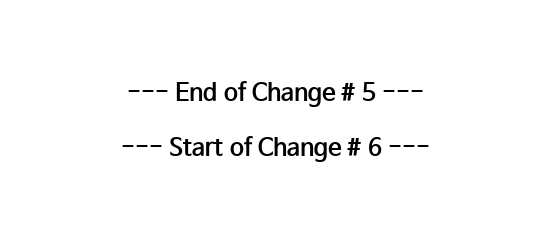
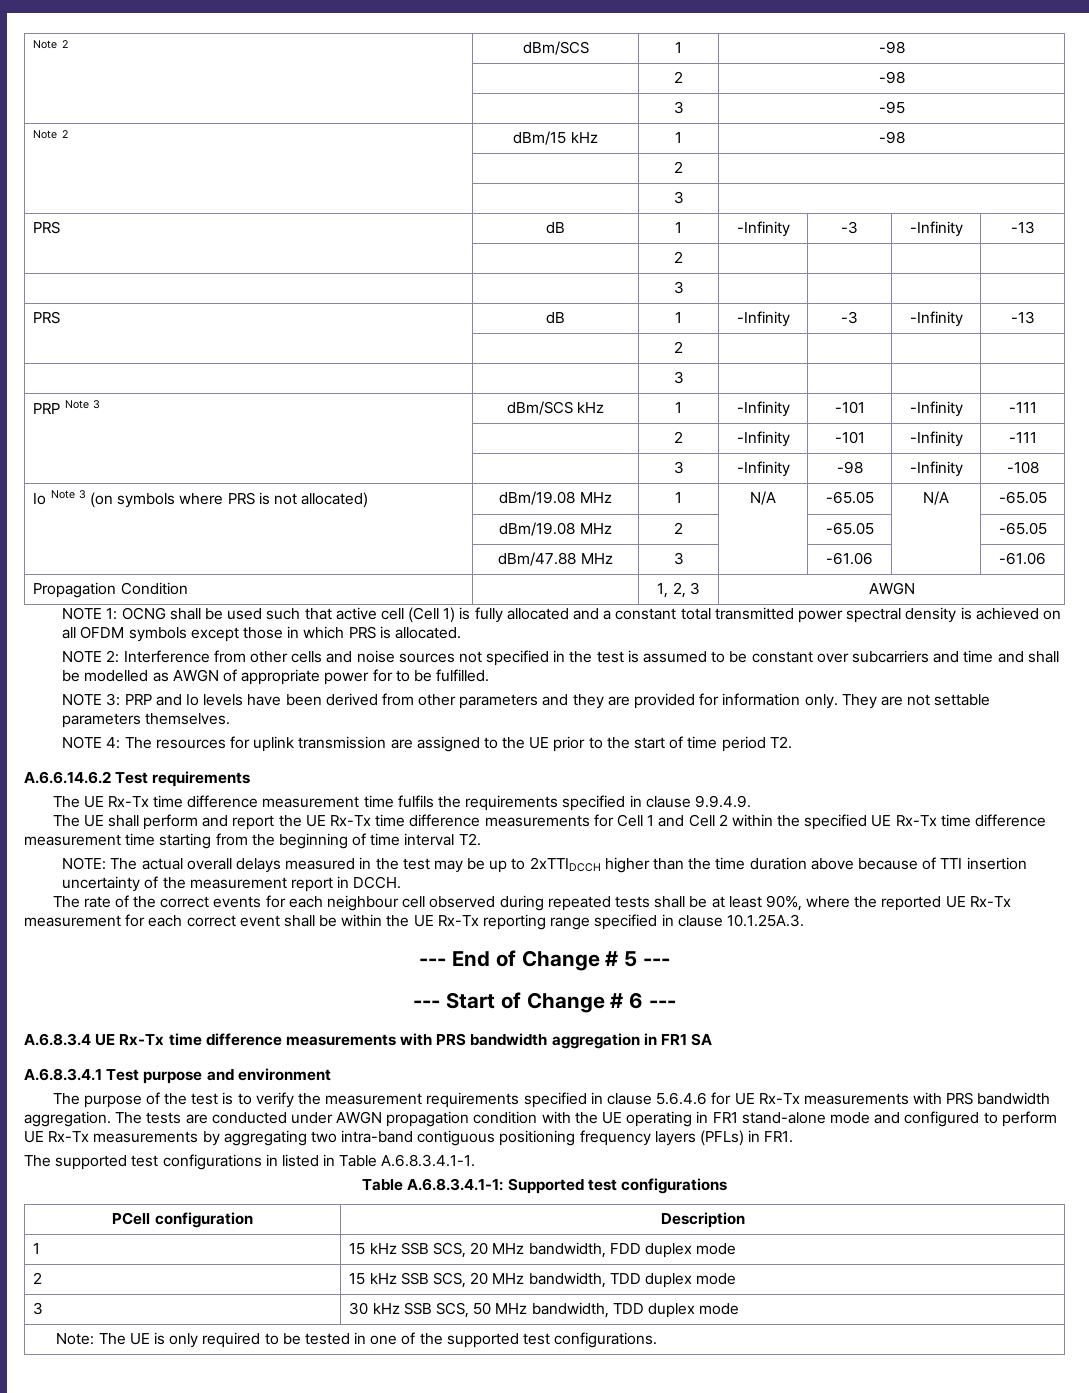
(126, 95) none -> [33,40,68,49] [522,41,589,55] [675,42,682,53] [878,41,905,54] [674,71,683,83] [878,71,905,84] [673,101,684,114] [878,101,905,114] [33,130,68,139] [513,131,598,145] [675,132,682,143] [878,131,905,144] [674,161,683,173] [673,191,684,204] [33,221,61,234] [546,222,565,234] [675,222,682,233] [736,221,790,237] [841,221,858,234] [909,221,963,237] [1010,221,1035,234] [674,251,683,263] [673,281,684,294] [33,311,61,324] [546,312,565,324] [675,312,682,323] [736,311,790,327] [841,311,858,324] [909,311,963,327] [1010,311,1035,324] [674,341,683,353] [673,371,684,384] [33,400,100,414] [506,401,605,415] [675,402,682,413] [736,401,790,417] [834,401,865,414] [909,401,963,417] [1008,402,1037,413] [674,431,683,443] [736,431,790,447] [834,431,865,444] [909,431,963,447] [1008,432,1037,443] [673,461,684,474] [736,461,790,477] [836,461,863,474] [909,461,963,477] [1006,461,1039,474] [33,490,369,508] [499,491,612,505] [675,492,682,503] [750,491,776,505] [825,491,874,504] [923,491,949,505] [998,491,1047,504] [499,522,612,536] [674,522,683,534] [825,522,874,535] [998,522,1047,535] [498,552,613,566] [673,552,684,565] [826,552,873,565] [999,552,1046,565] [33,582,188,598] [657,582,700,598] [868,582,915,595] [62,607,1061,623] [62,626,461,642] [62,650,1059,666] [62,669,490,685] [62,693,991,709] [62,713,231,728] [62,736,792,752] [24,771,251,787] [52,795,751,811] [52,814,1046,830] [24,833,481,849] [62,857,1027,873] [62,876,402,892] [52,895,1011,911] [24,914,804,930] Note 2 | dBm/SCS | 1 | -98 // | | 2 | -98 // | | 3 | -95 // Note 2 | dBm/15 kHz | 1 | -98 // | | 2 | // | | 3 | // PRS | dB | 1 | -Infinity | -3 | -Infinity | -13 // | | 2 | | | | // | | 3 | | | | // PRS | dB | 1 | -Infinity | -3 | -Infinity | -13 // | | 2 | | | | // | | 3 | | | | // PRP Note 3 | dBm/SCS kHz | 1 | -Infinity | -101 | -Infinity | -111 // | | 2 | -Infinity | -101 | -Infinity | -111 // | | 3 | -Infinity | -98 | -Infinity | -108 // Io Note 3 (on symbols where PRS is not allocated) | dBm/19.08 MHz | 1 | N/A | -65.05 | N/A | -65.05 // | dBm/19.08 MHz | 2 | | -65.05 | | -65.05 // | dBm/47.88 MHz | 3 | | -61.06 | | -61.06 // Propagation Condition | | 1, 2, 3 | AWGN // NOTE 1: OCNG shall be used such that active cell (Cell 1) is fully allocated and a constant total transmitted power spectral density is achieved on all OFDM symbols except those in which PRS is allocated. // NOTE 2: Interference from other cells and noise sources not specified in the test is assumed to be constant over subcarriers and time and shall be modelled as AWGN of appropriate power for to be fulfilled. // NOTE 3: PRP and Io levels have been derived from other parameters and they are provided for information only. They are not settable parameters themselves. // NOTE 4: The resources for uplink transmission are assigned to the UE prior to the start of time period T2. // A.6.6.14.6.2 Test requirements // The UE Rx-Tx time difference measurement time fulfils the requirements specified in clause 9.9.4.9. // The UE shall perform and report the UE Rx-Tx time difference measurements for Cell 1 and Cell 2 within the specified UE Rx-Tx time difference measurement time starting from the beginning of time interval T2. // NOTE: The actual overall delays measured in the test may be up to 2xTTIDCCH higher than the time duration above because of TTI insertion uncertainty of the measurement report in DCCH. // The rate of the correct events for each neighbour cell observed during repeated tests shall be at least 90%, where the reported UE Rx-Tx measurement for each correct event shall be within the UE Rx-Tx reporting range specified in clause 10.1.25A.3. //
(431, 150) none -> [24,1033,713,1049] [24,1068,331,1084] [52,1092,1051,1108] [24,1111,1057,1127] [24,1130,794,1146] [24,1154,476,1170] [362,1178,727,1194] [112,1212,253,1228] [660,1212,745,1228] [33,1243,41,1254] [349,1242,737,1258] [33,1272,43,1284] [349,1272,737,1288] [33,1302,44,1315] [349,1302,740,1318] [56,1332,658,1348] // A.6.8.3.4 UE Rx-Tx time difference measurements with PRS bandwidth aggregation in FR1 SA // A.6.8.3.4.1 Test purpose and environment // The purpose of the test is to verify the measurement requirements specified in clause 5.6.4.6 for UE Rx-Tx measurements with PRS bandwidth aggregation. The tests are conducted under AWGN propagation condition with the UE operating in FR1 stand-alone mode and configured to perform UE Rx-Tx measurements by aggregating two intra-band contiguous positioning frequency layers (PFLs) in FR1. // The supported test configurations in listed in Table A.6.8.3.4.1-1. // Table A.6.8.3.4.1-1: Supported test configurations // PCell configuration | Description // 1 | 15 kHz SSB SCS, 20 MHz bandwidth, FDD duplex mode // 2 | 15 kHz SSB SCS, 20 MHz bandwidth, TDD duplex mode // 3 | 30 kHz SSB SCS, 50 MHz bandwidth, TDD duplex mode // Note: The UE is only required to be tested in one of the supported test configurations.

